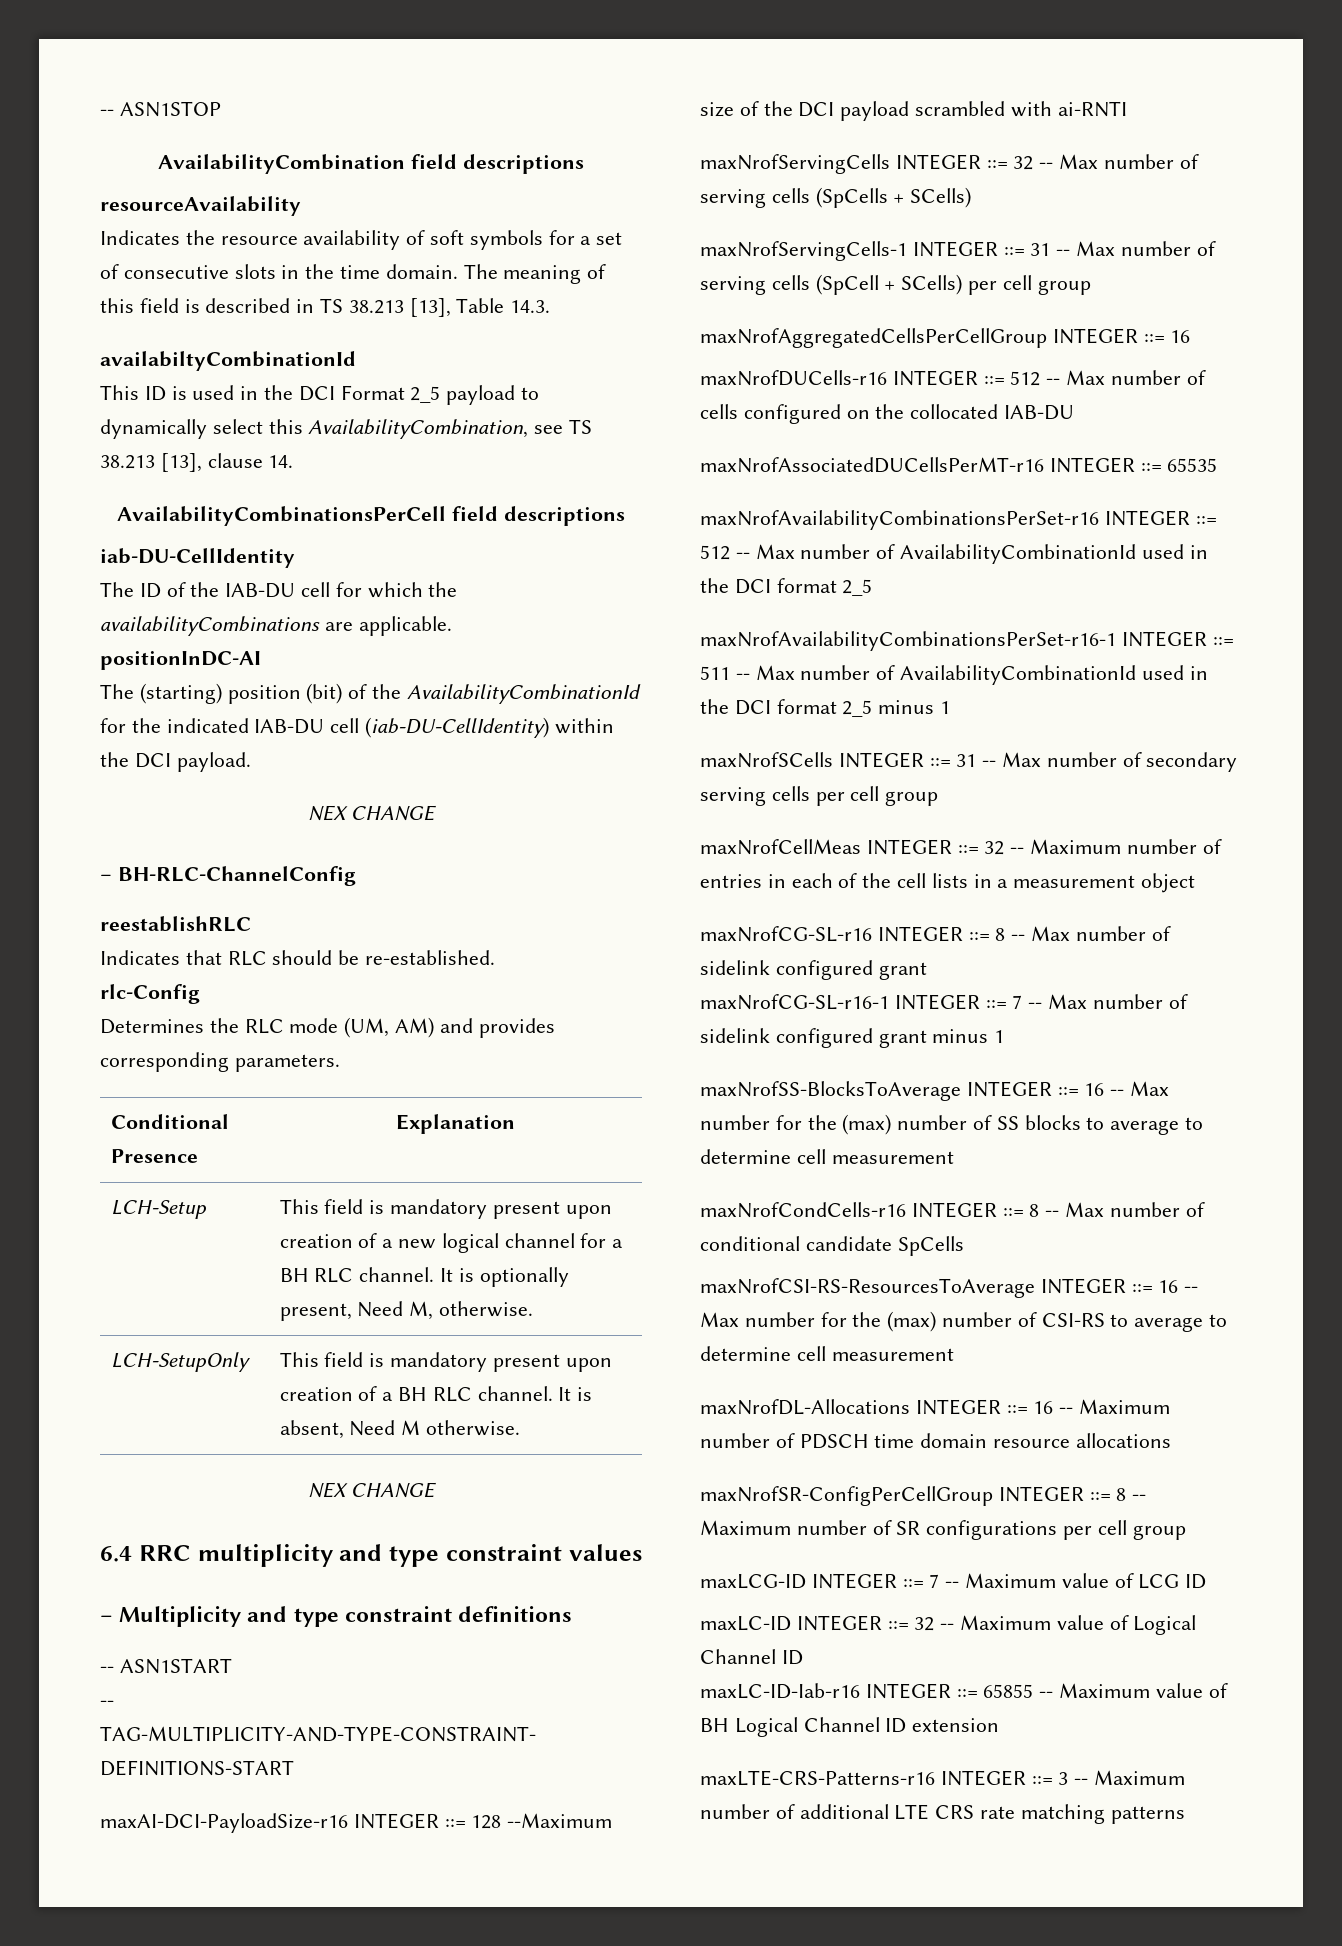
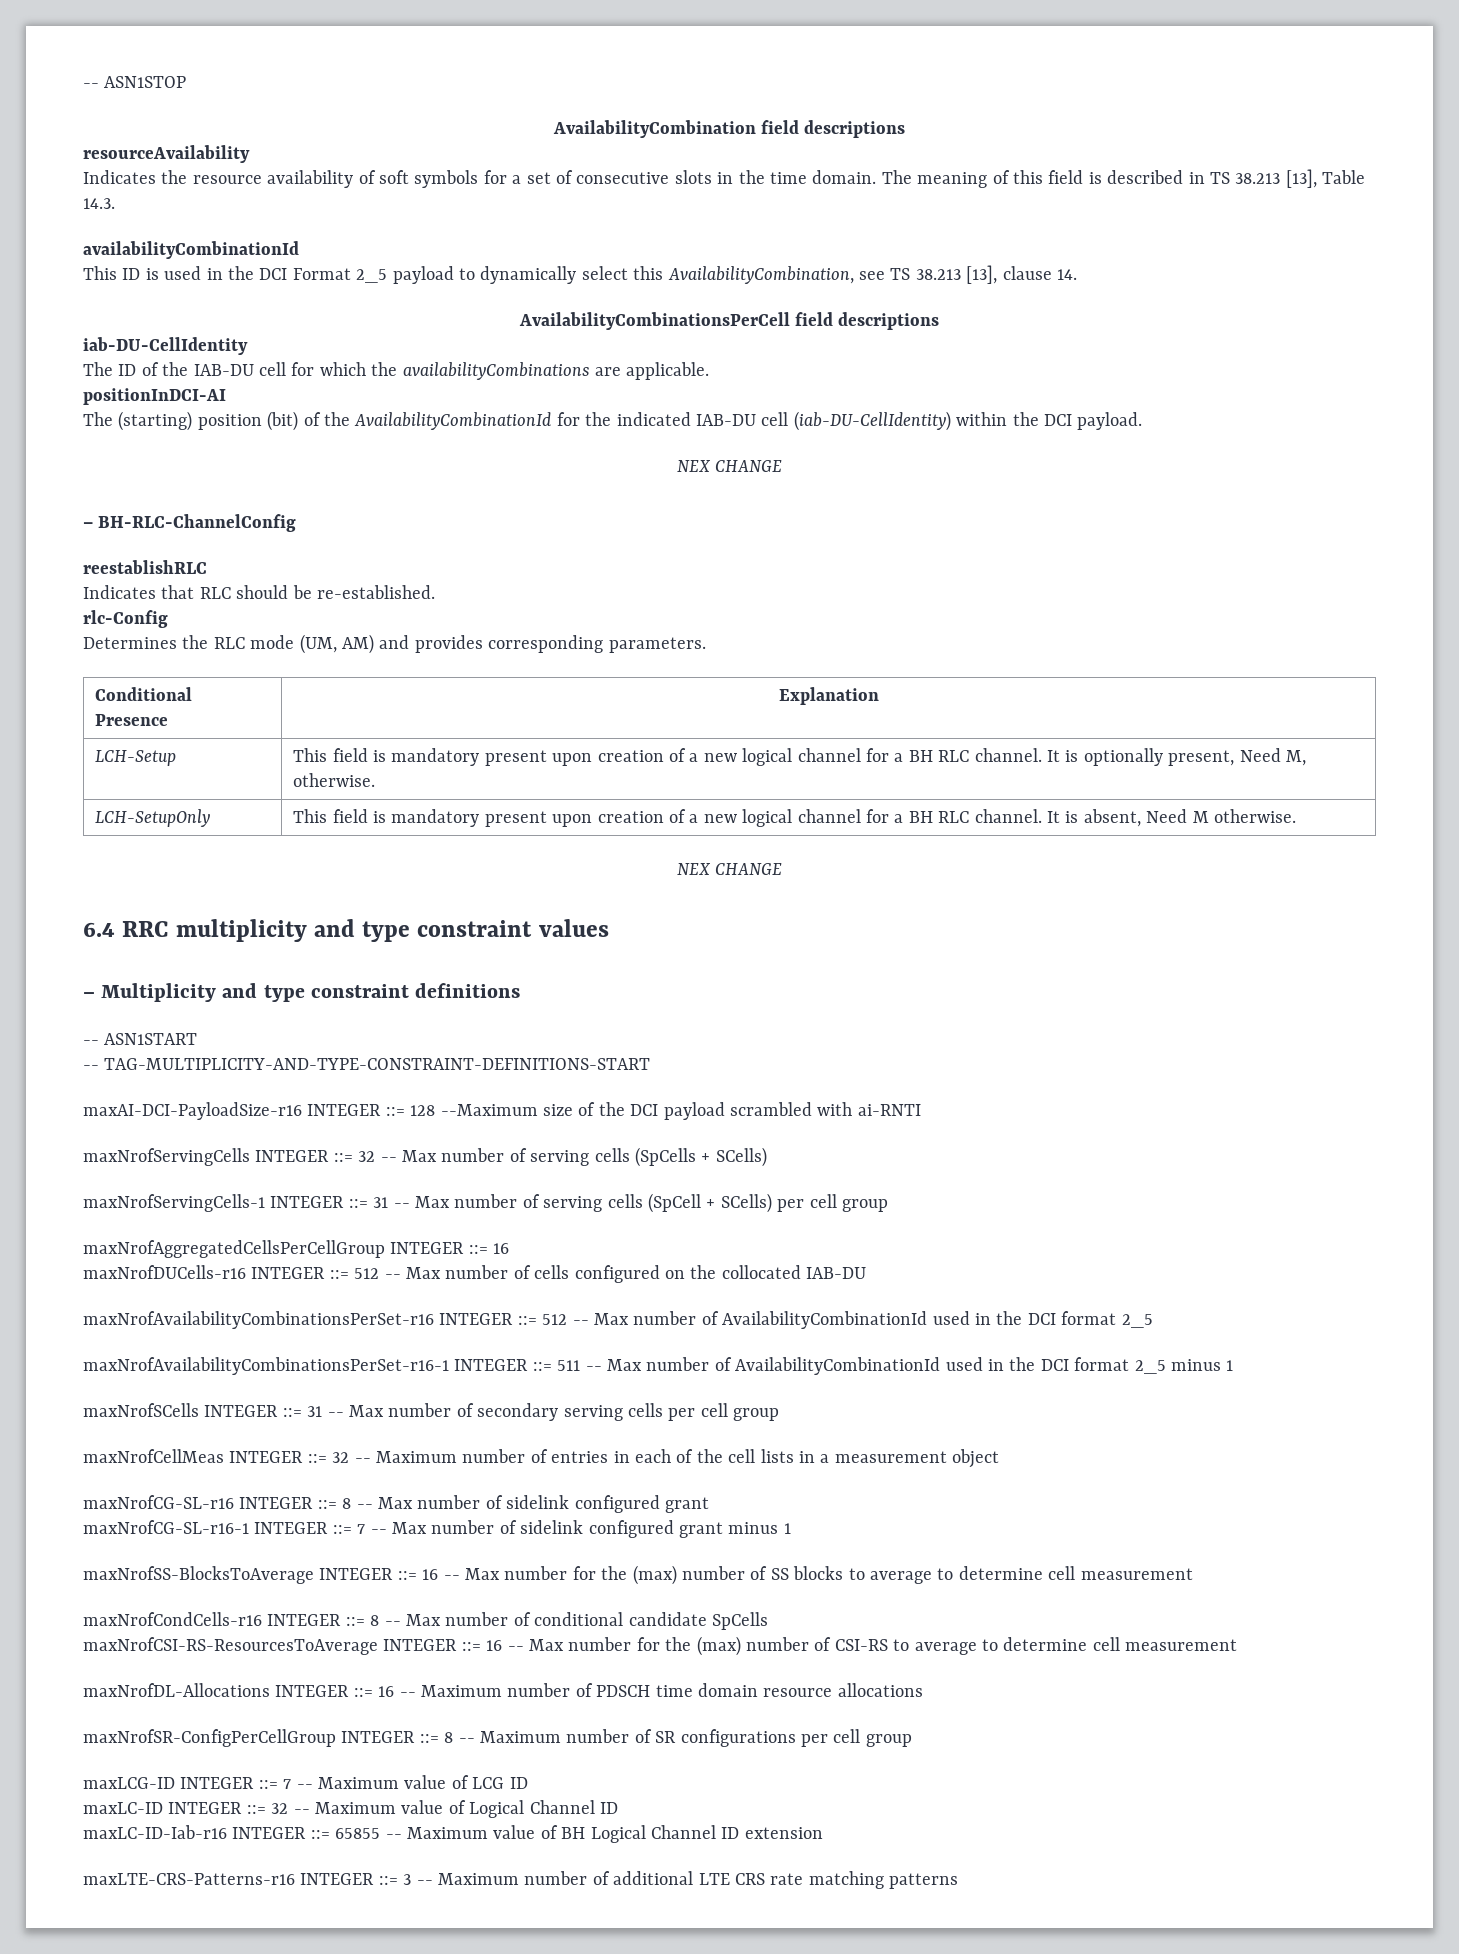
[100,351,356,371] availabiltyCombinationId -> [83,241,299,259] availabilityCombinationId
[100,651,261,670] positionInDC-AI -> [83,388,226,405] positionInDCI-AI
(394, 1396) none -> [703,809,904,827] new logical channel for a
[700,457,1218,473] // maxNrofAssociatedDUCellsPerMT-r16 INTEGER ::= 65535 -> (867, 1273) none

